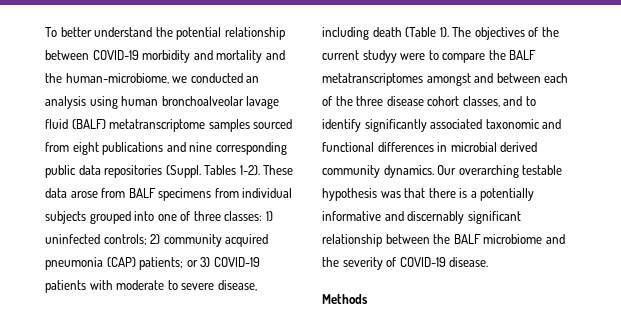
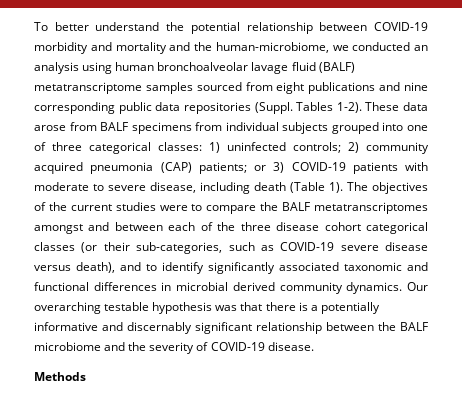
(221, 216) none -> [89,142,151,154] categorical
[362,50,397,63] studyy -> [115,202,156,211] studies
[462,96,500,107] classes, -> [365,222,428,234] [34,242,428,254] [34,262,115,273] categorical classes (or their sub-categories, such as COVID-19 severe disease versus death),

